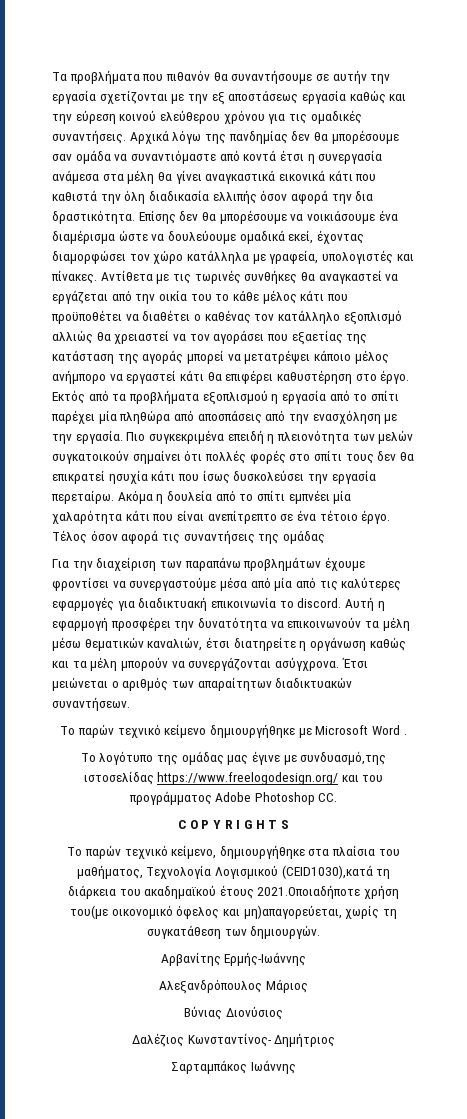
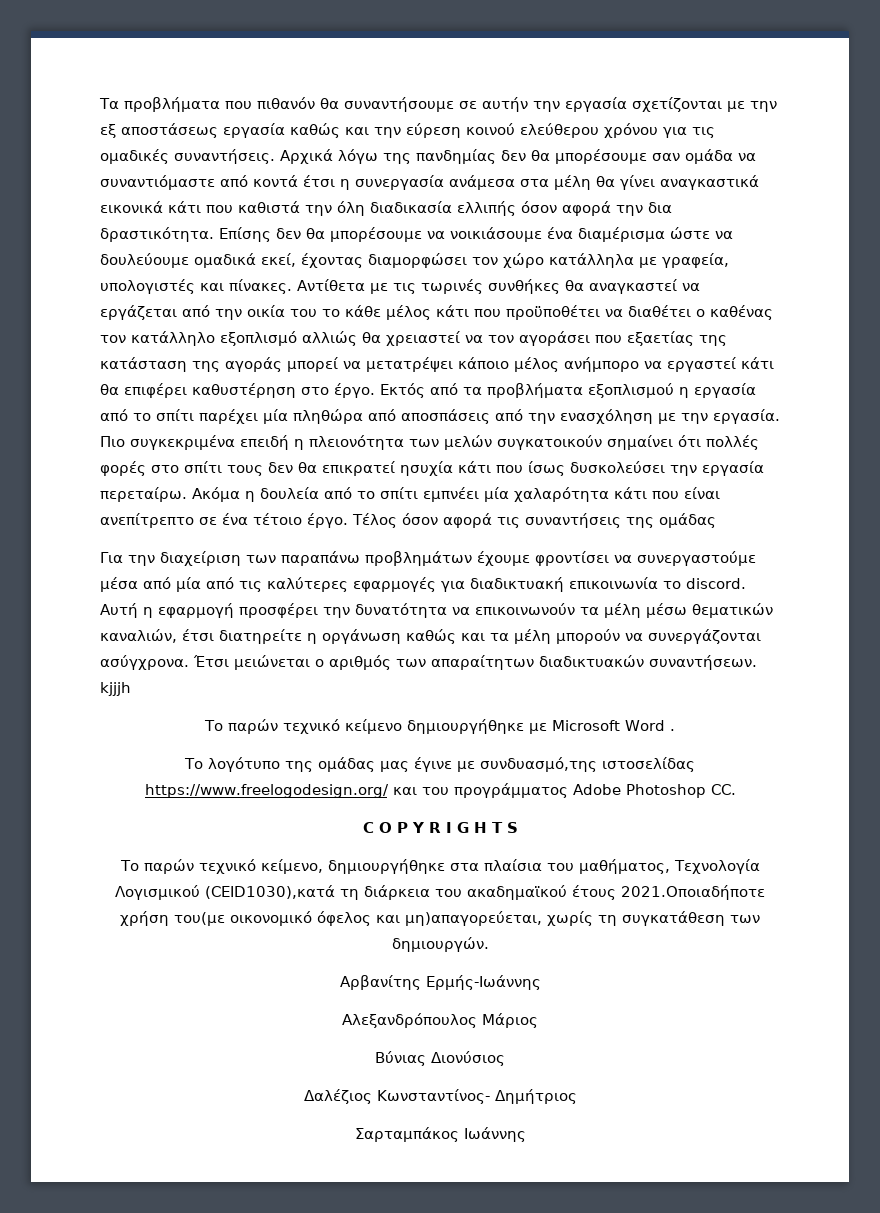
(130, 704) none -> [100,682,131,696] kjjjh

